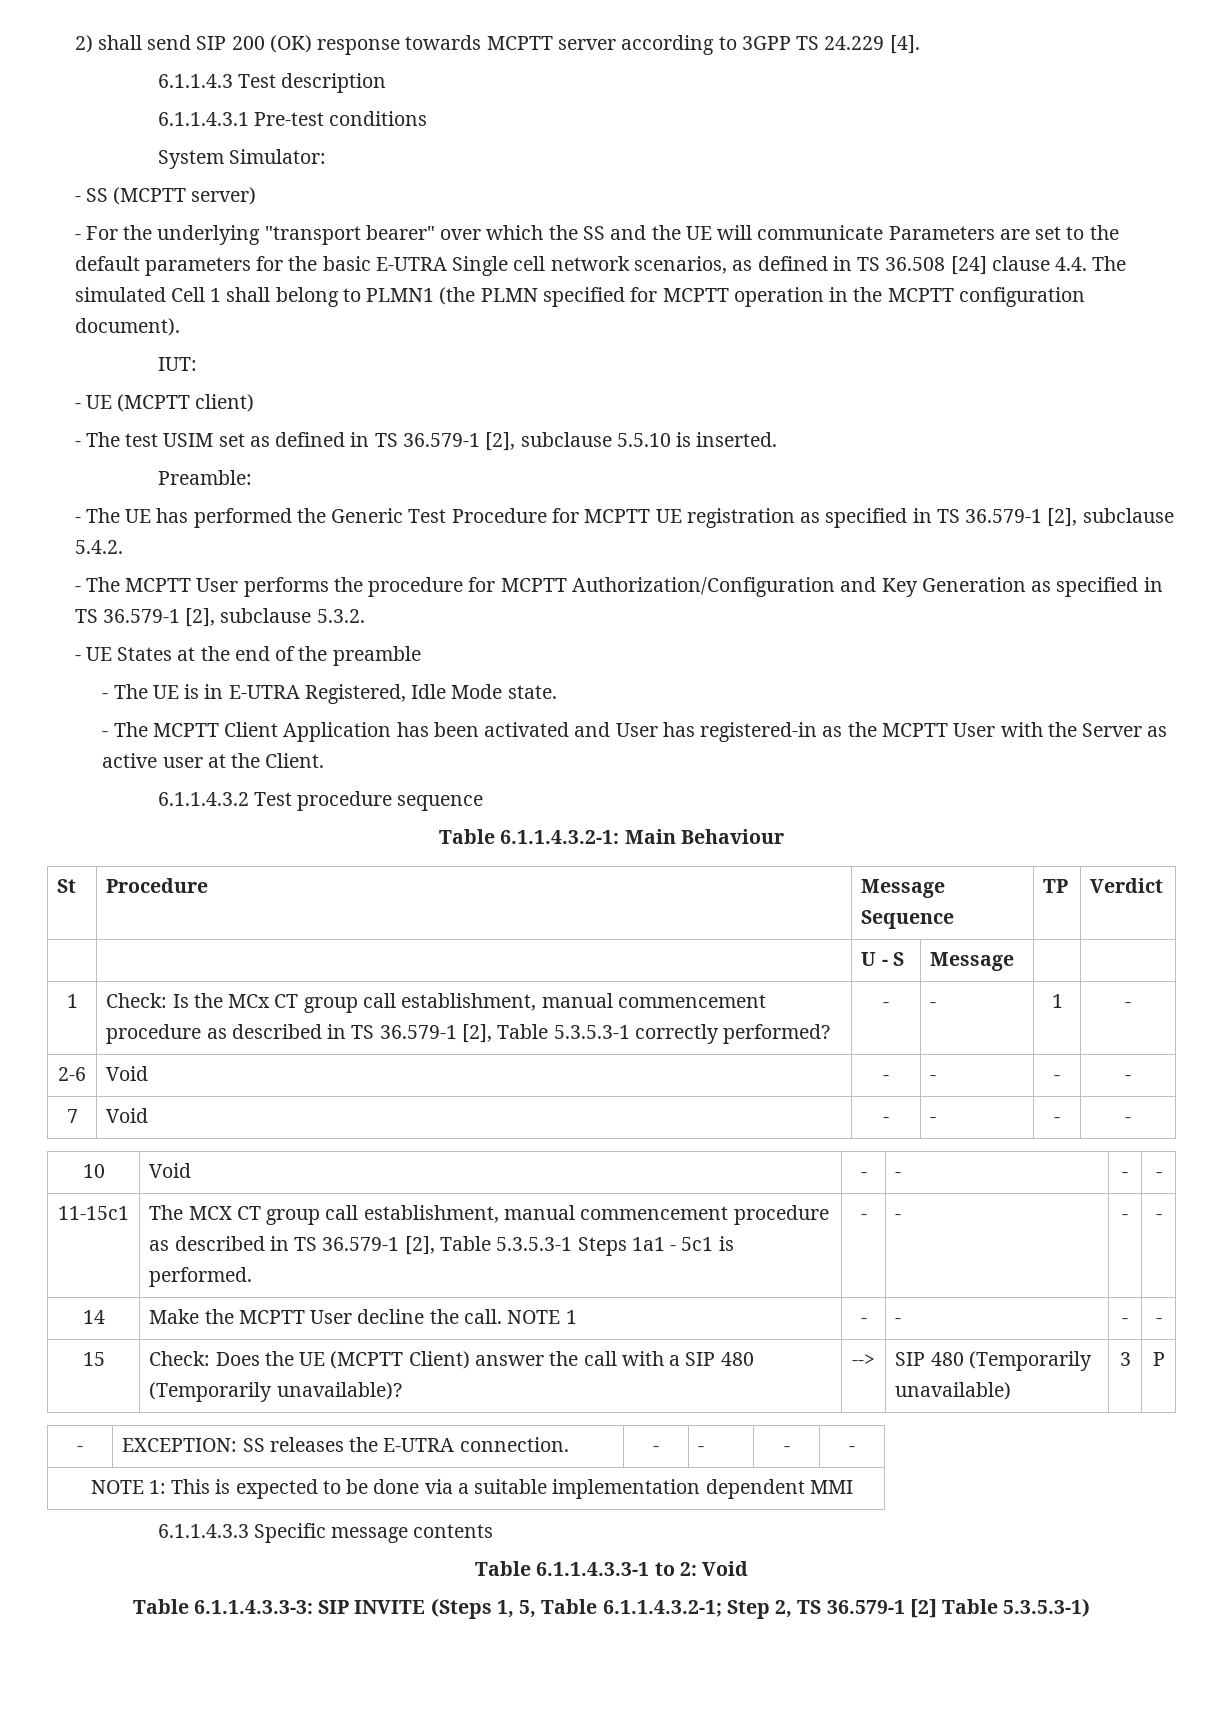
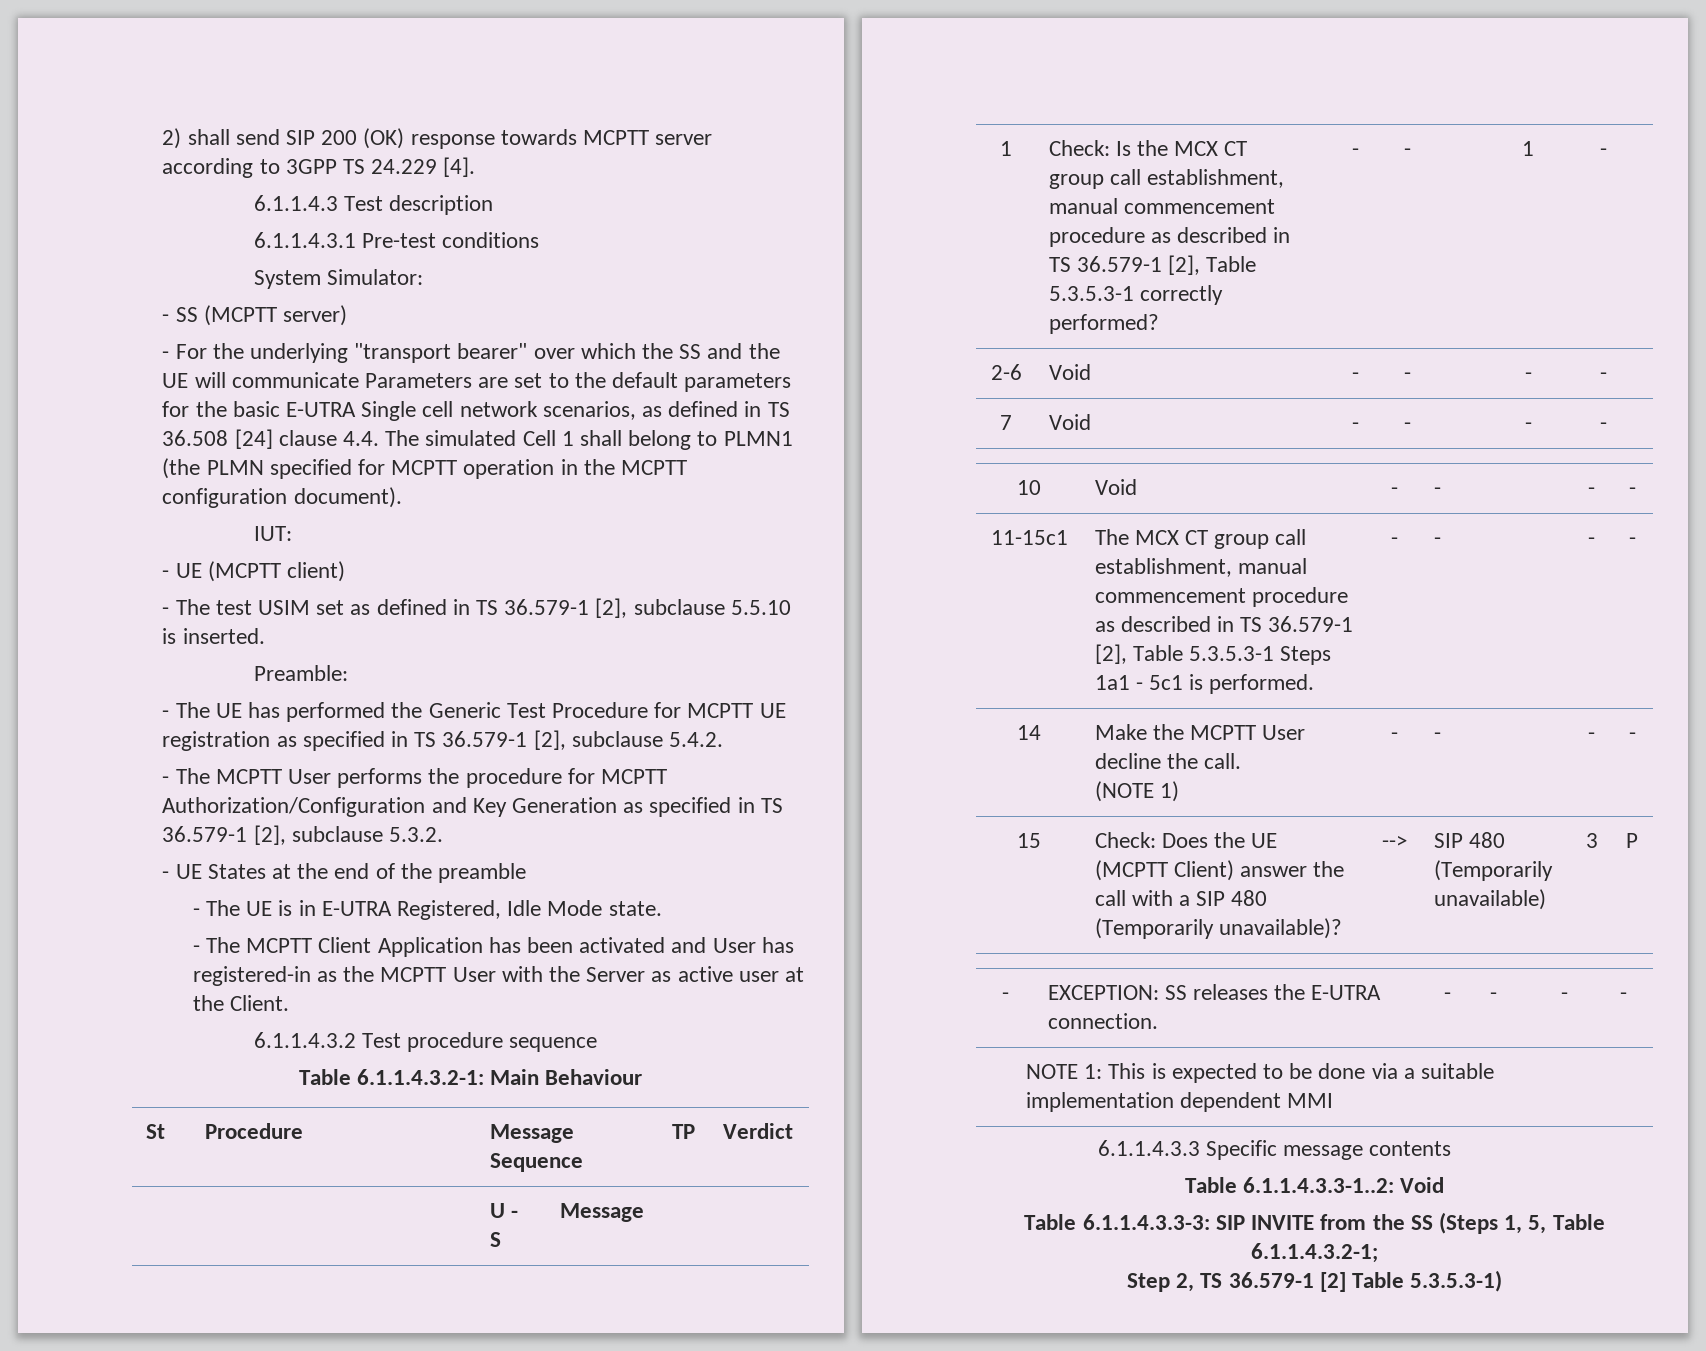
[228,994,271,1008] MCx -> [1174,141,1219,156] MCX
[507,1310,577,1324] NOTE 1 -> [1094,781,1179,802] // (NOTE 1)
[536,1562,697,1576] 6.1.1.4.3.3-1 to 2: -> [1243,1177,1394,1193] 6.1.1.4.3.3-1..2:
(426, 1607) none -> [1320,1214,1433,1230] from the SS
(722, 1608) none -> (1378, 1253) //

